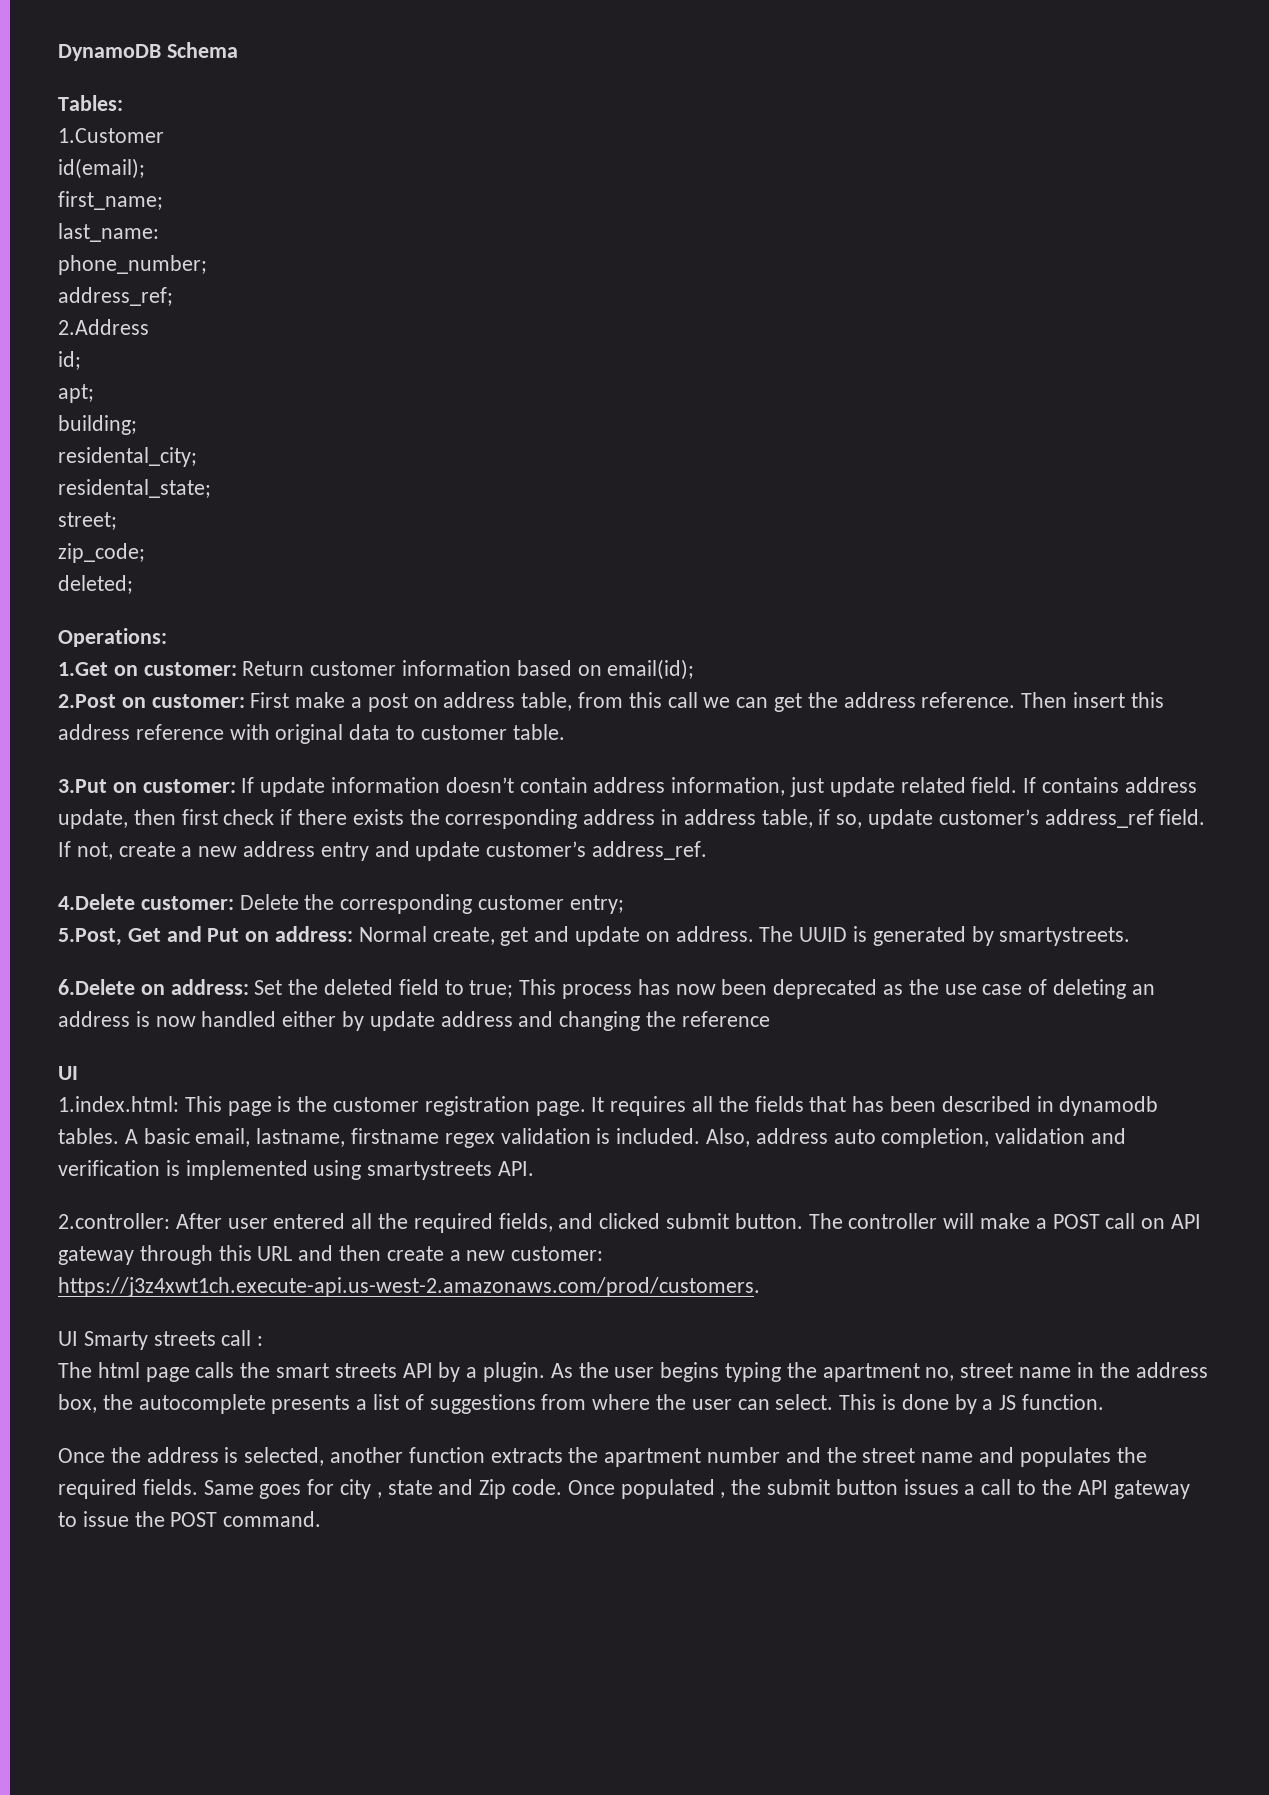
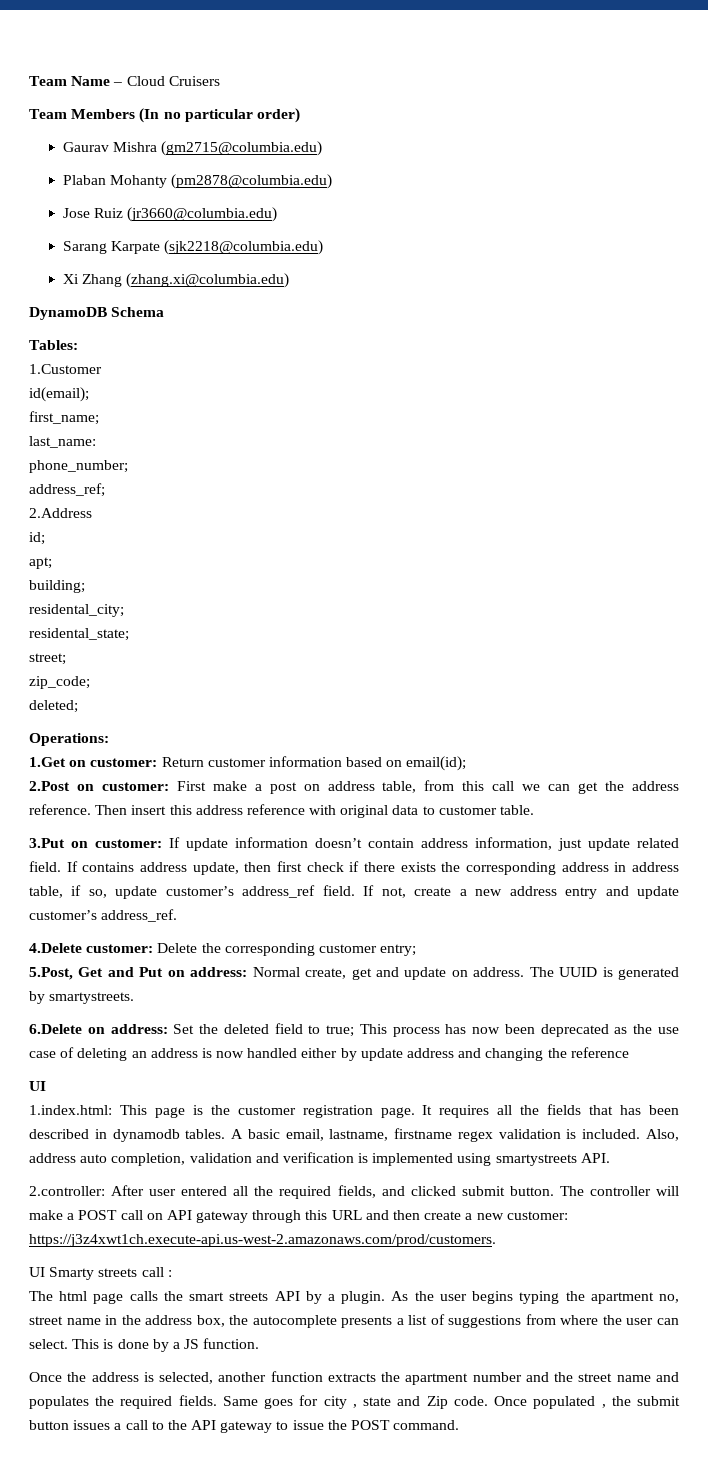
(58, 52) none -> [29,76,220,86] [29,108,300,123] [63,141,323,156] [63,174,333,189] [63,207,278,222] [63,240,324,255] [63,273,290,288] Team Name – Cloud Cruisers // Team Members (In no particular order) // Gaurav Mishra (gm2715@columbia.edu) // Plaban Mohanty (pm2878@columbia.edu) // Jose Ruiz (jr3660@columbia.edu) // Sarang Karpate (sjk2218@columbia.edu) // Xi Zhang (zhang.xi@columbia.edu) //

